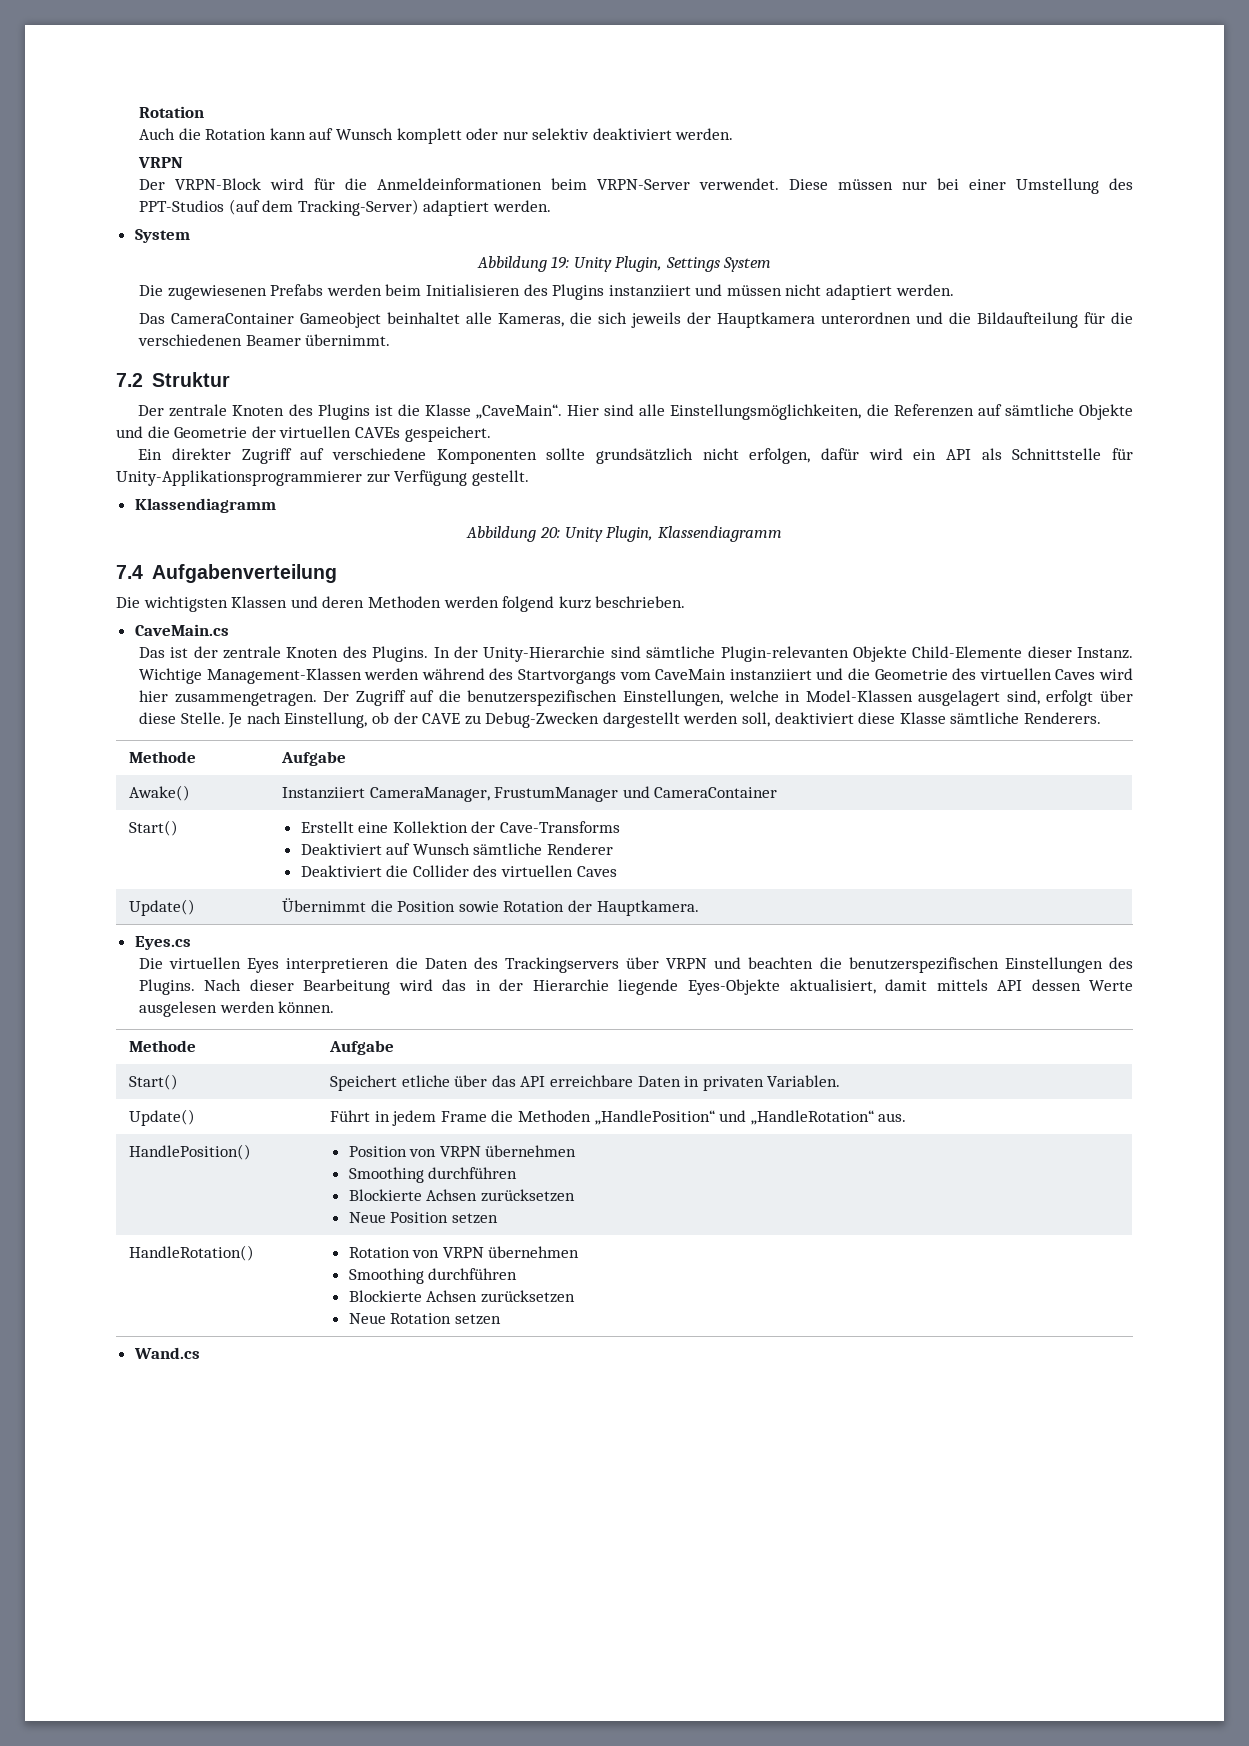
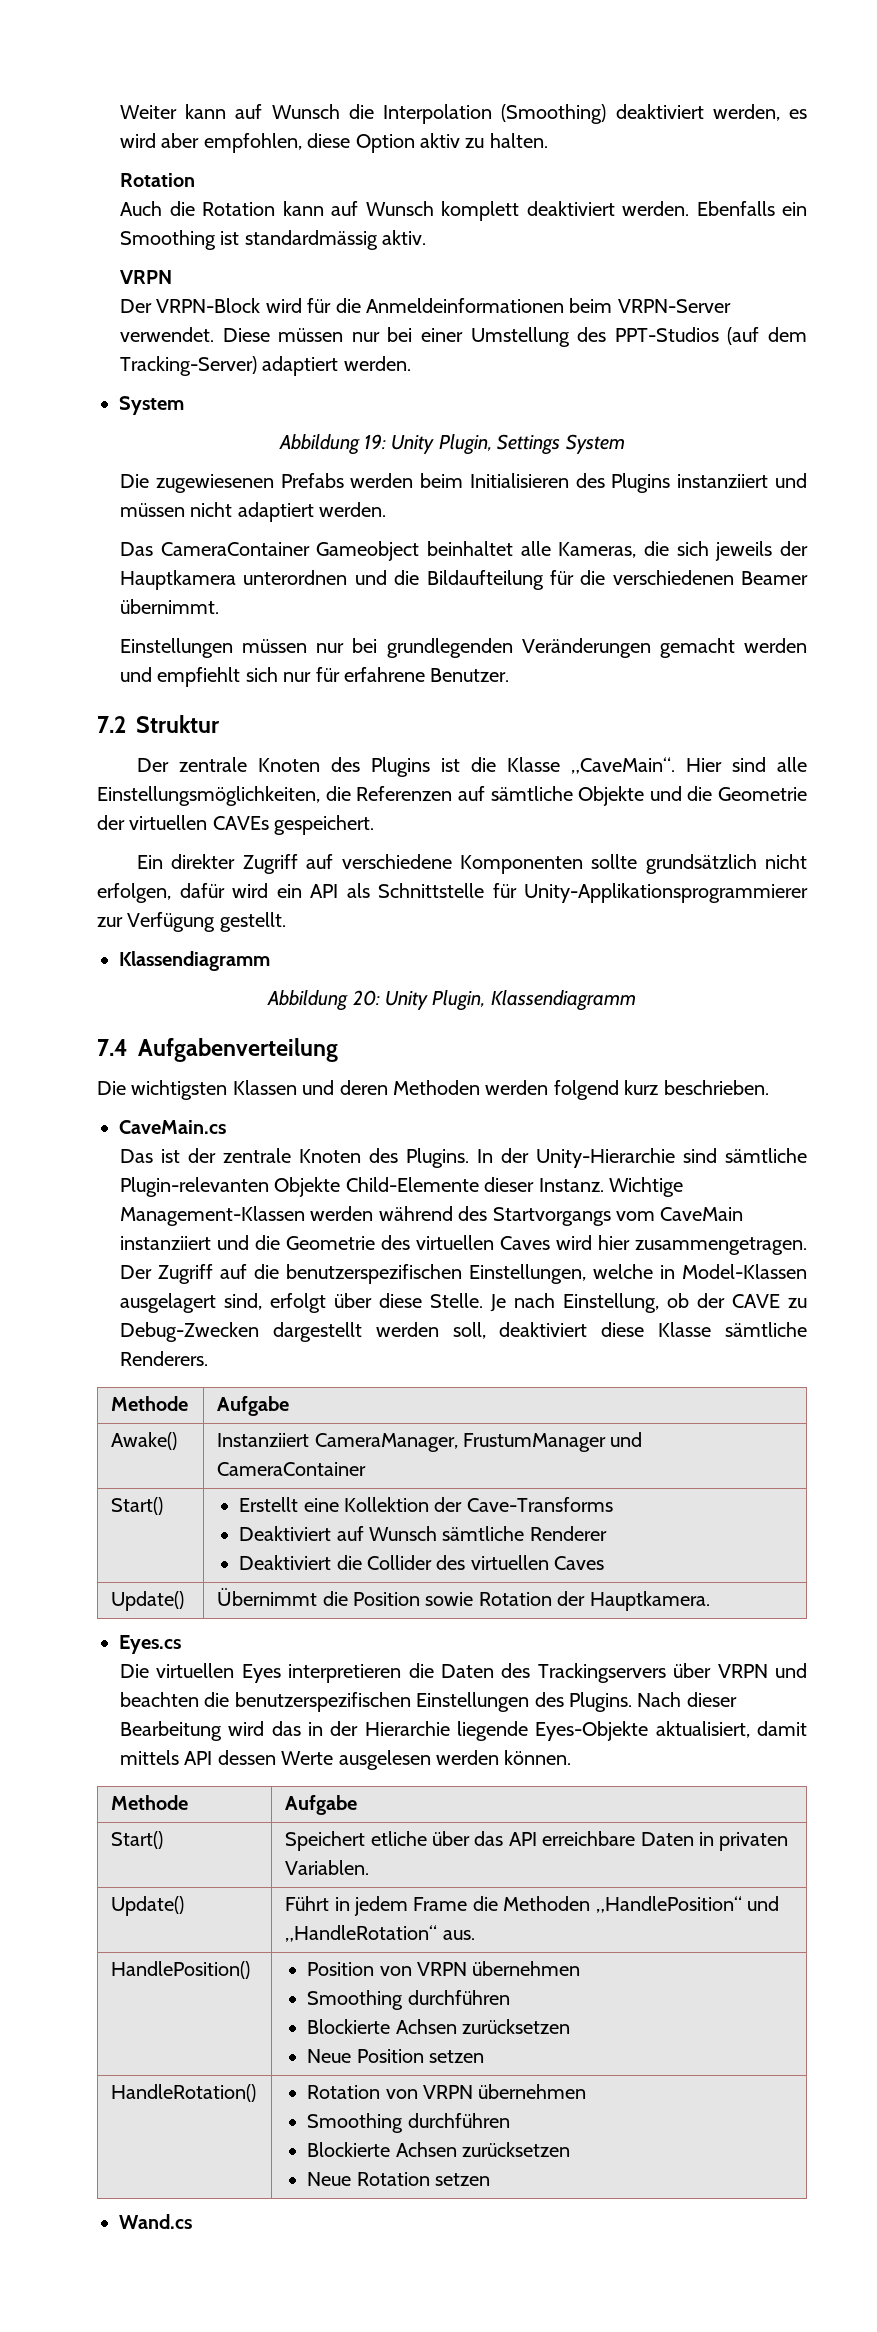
(138, 112) none -> [120,104,808,124] [120,133,548,153] Weiter kann auf Wunsch die Interpolation (Smoothing) deaktiviert werden, es wird aber empfohlen, diese Option aktiv zu halten. //
[466,128,590,140] oder nur selektiv -> (520, 211) none
(734, 134) none -> [696,201,808,216] [120,230,427,250] Ebenfalls ein Smoothing ist standardmässig aktiv.
(391, 340) none -> [120,638,807,658] [120,667,510,687] // Einstellungen müssen nur bei grundlegenden Veränderungen gemacht werden und empfiehlt sich nur für erfahrene Benutzer.

